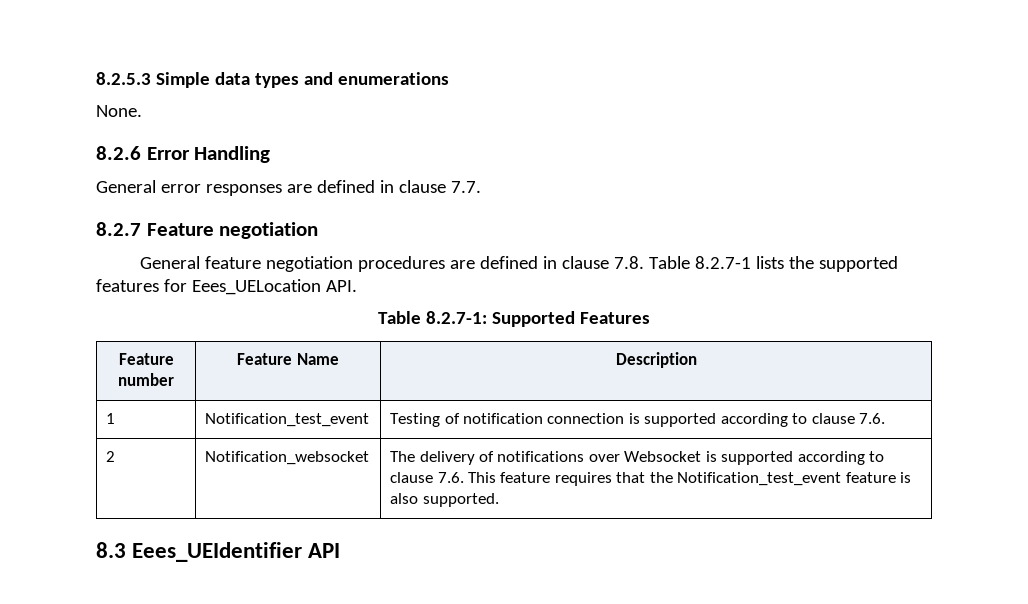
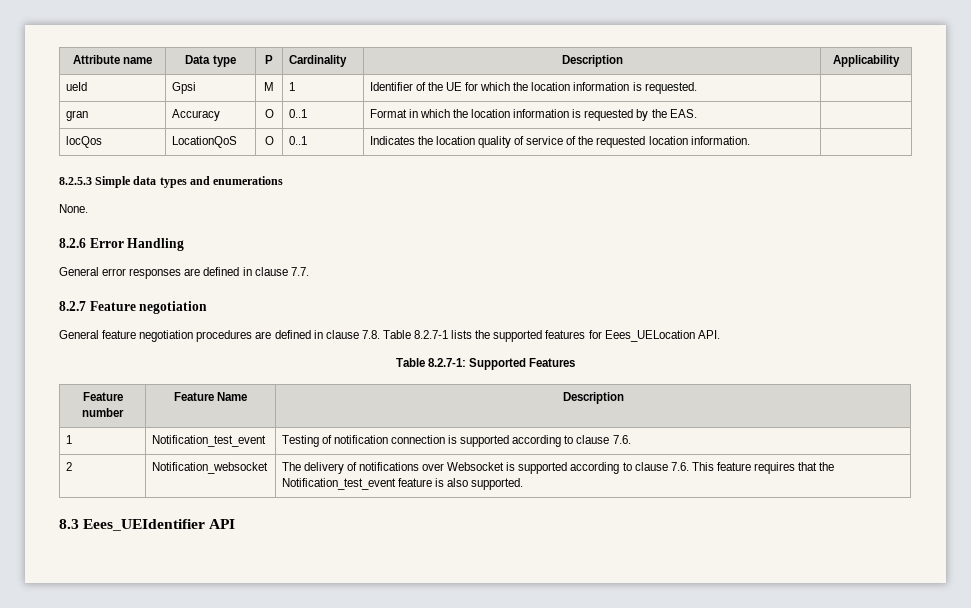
(96, 78) none -> [72,55,153,64] [185,55,236,67] [265,55,273,64] [288,55,347,67] [561,55,623,67] [833,55,900,67] [65,82,87,91] [171,82,196,94] [264,82,274,91] [288,82,295,91] [369,82,697,94] [65,110,88,121] [171,109,220,121] [264,109,274,118] [288,109,307,118] [369,109,697,121] [65,136,102,148] [171,136,237,148] [264,136,274,145] [288,136,307,145] [369,136,750,148] Attribute name | Data type | P | Cardinality | Description | Applicability // ueId | Gpsi | M | 1 | Identifier of the UE for which the location information is requested. | // gran | Accuracy | O | 0..1 | Format in which the location information is requested by the EAS. | // locQos | LocationQoS | O | 0..1 | Indicates the location quality of service of the requested location information. | //

